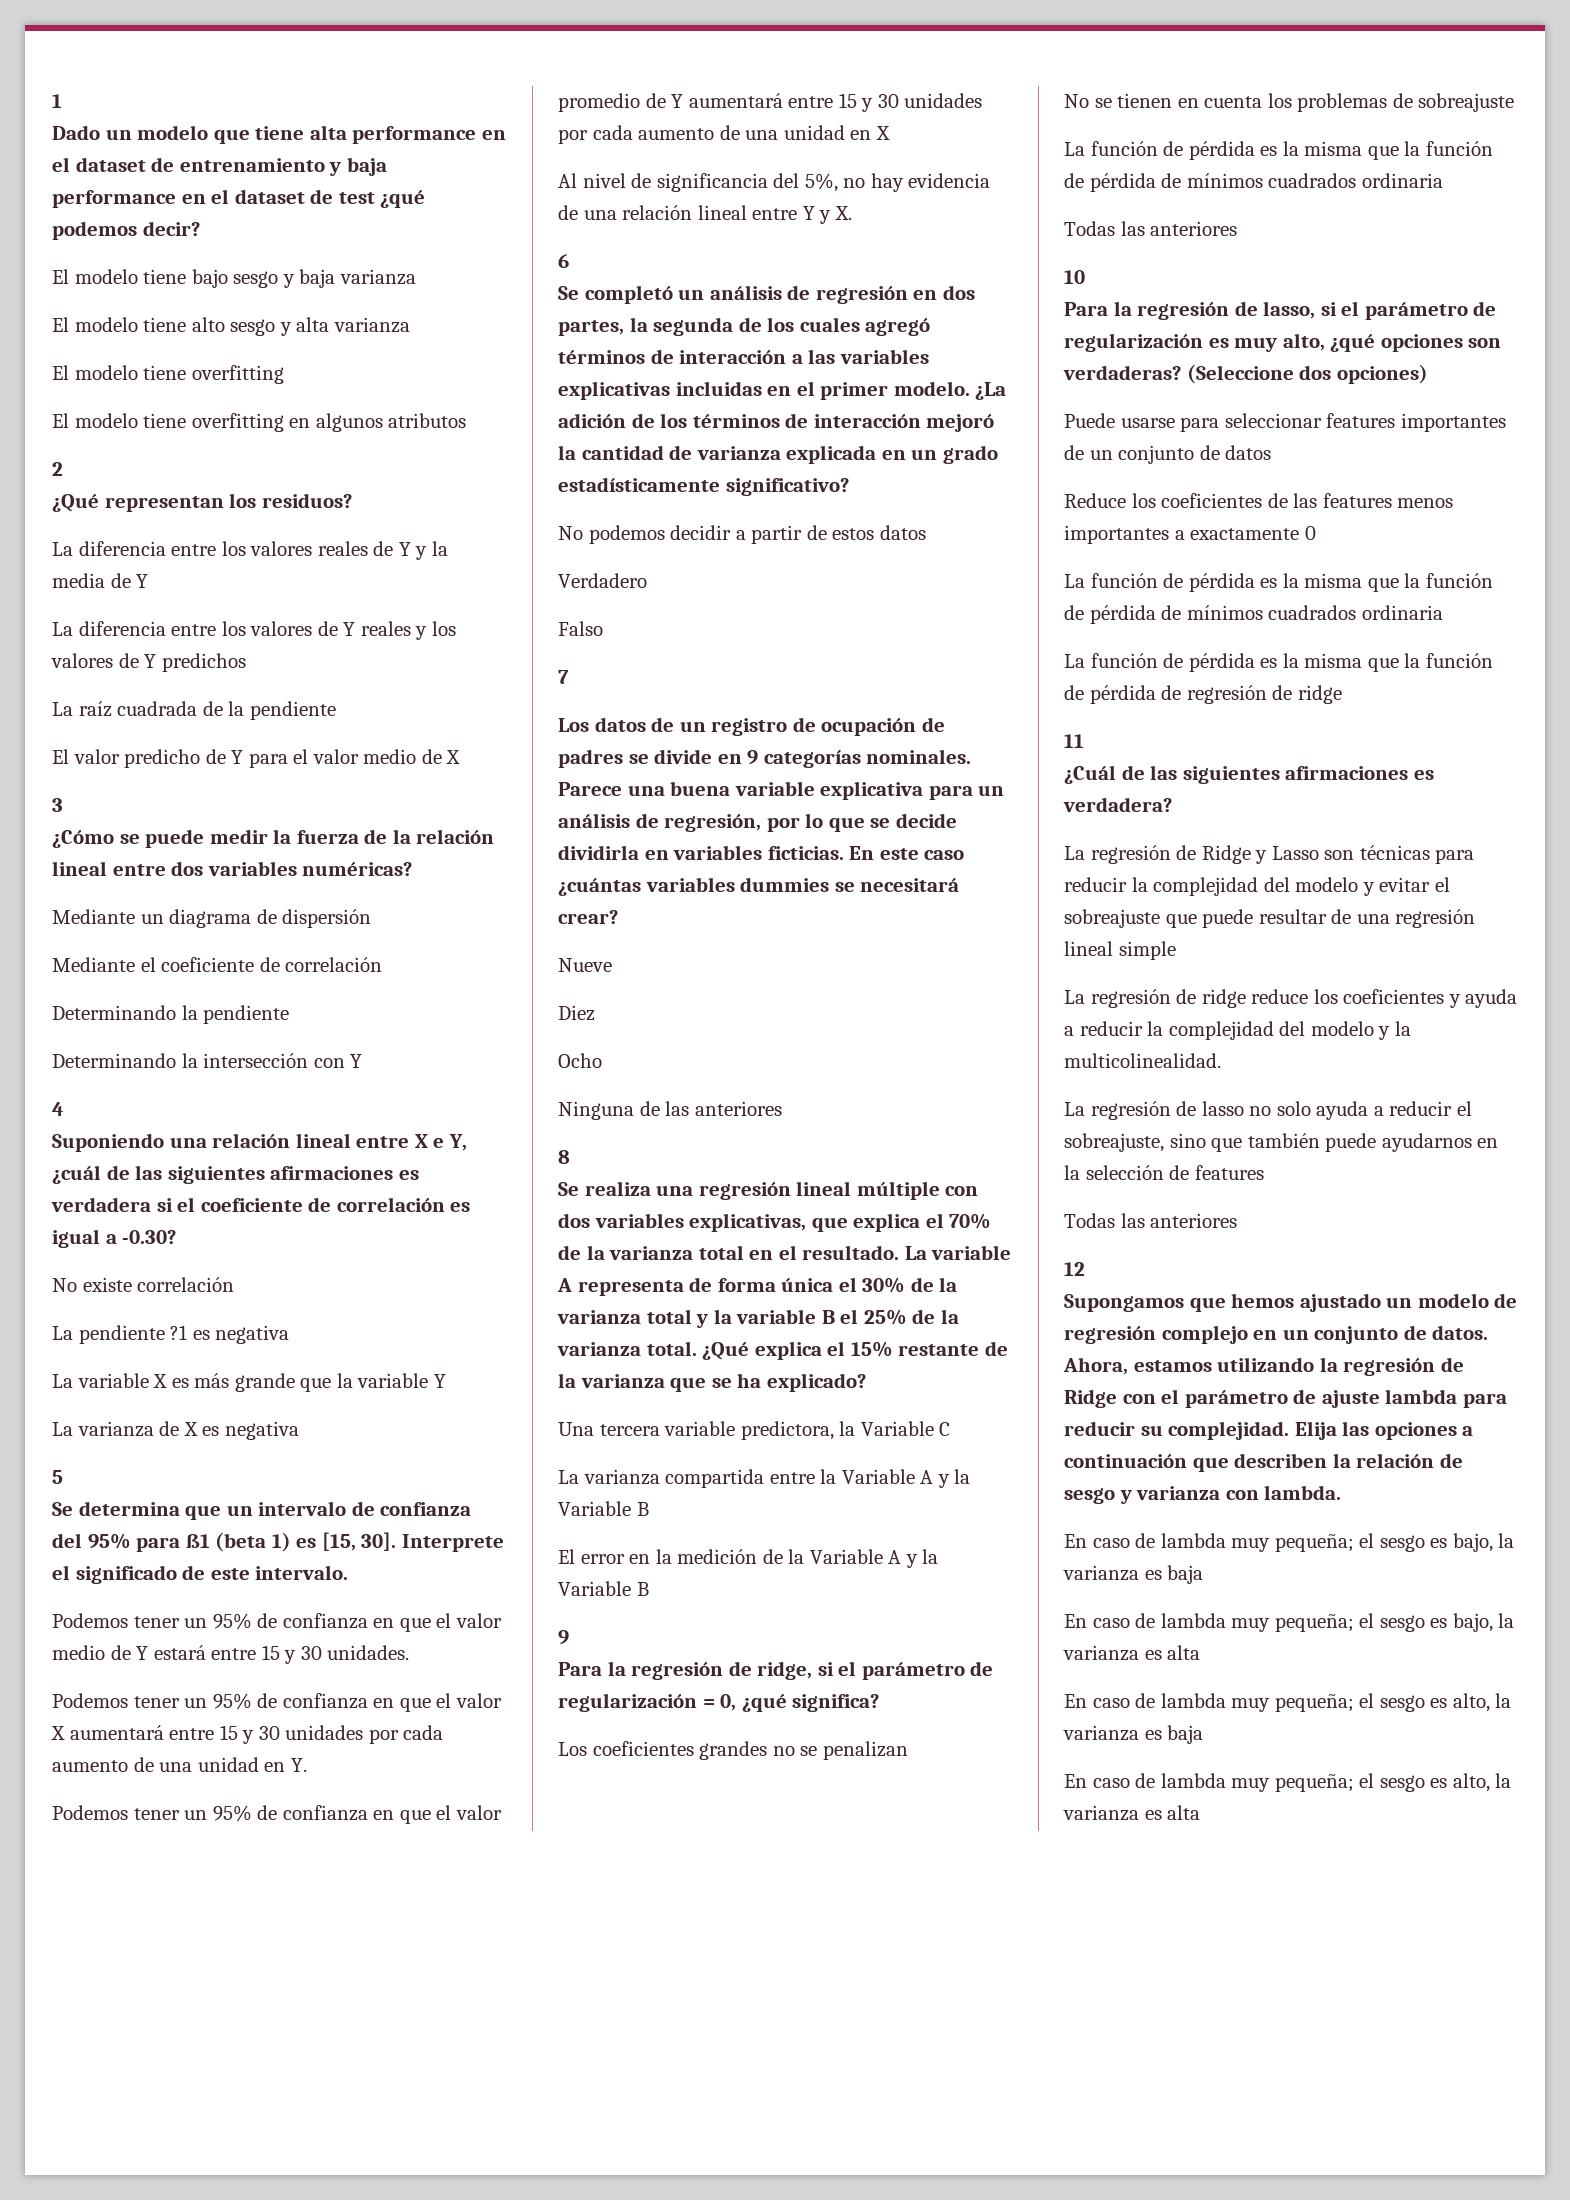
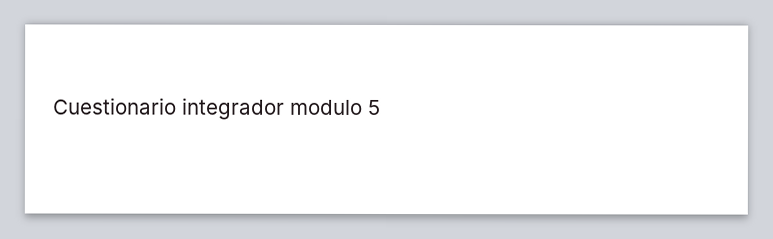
[52,94,62,108] [52,125,506,144] [52,157,387,176] [52,189,426,208] [52,221,200,240] [52,269,416,288] [52,317,410,336] [52,365,284,384] [52,413,467,432] [52,462,63,476] [52,493,352,512] [52,541,448,560] [52,573,149,588] [52,621,456,640] [51,653,246,672] [52,701,336,720] [52,749,461,768] [52,798,63,812] [52,829,495,848] [52,861,413,876] [52,909,372,928] [52,957,383,972] [52,1005,290,1024] [52,1053,363,1068] [52,1102,64,1116] [52,1133,467,1152] [52,1165,419,1184] [51,1197,471,1212] [52,1229,177,1248] [52,1277,235,1292] [52,1325,290,1344] [52,1373,446,1392] [52,1421,299,1440] [52,1470,63,1484] [52,1501,472,1520] [52,1532,504,1552] [52,1565,349,1584] [52,1613,502,1632] [52,1645,410,1664] [52,1693,502,1712] [51,1725,444,1744] [52,1757,307,1772] [52,1805,502,1824] [558,93,983,112] [558,125,890,144] [558,173,991,192] [558,205,852,224] [558,254,569,268] [558,285,975,304] [558,317,931,336] [558,349,929,364] [558,381,1007,400] [558,413,995,432] [558,445,998,464] [558,477,849,496] [558,525,926,544] [558,573,647,588] [558,621,603,636] [558,670,569,684] [558,717,945,736] [558,749,972,768] [558,781,1005,800] [558,813,957,832] [558,845,965,860] [558,877,960,896] [558,910,618,924] [558,958,612,972] [558,1005,595,1021] [558,1053,602,1068] [558,1101,782,1120] [558,1150,570,1164] [558,1181,979,1200] [558,1213,992,1232] [558,1245,1012,1260] [557,1277,958,1296] [557,1309,959,1328] [557,1341,1008,1360] [558,1373,866,1392] [558,1421,951,1440] [558,1469,971,1488] [558,1501,649,1516] [558,1549,939,1568] [558,1581,649,1596] [558,1630,569,1645] [558,1661,994,1680] [558,1693,880,1712] [558,1741,908,1760] [1064,93,1515,112] [1064,141,1493,160] [1064,173,1443,192] [1064,221,1238,236] [1064,270,1085,284] [1064,301,1497,320] [1064,333,1502,352] [1063,364,1428,384] [1064,413,1506,432] [1064,445,1272,464] [1064,493,1454,508] [1064,525,1316,544] [1064,573,1493,592] [1064,605,1443,624] [1064,653,1493,672] [1064,685,1342,704] [1064,734,1084,748] [1064,765,1434,784] [1063,797,1172,812] [1064,845,1475,864] [1064,877,1450,896] [1064,909,1476,928] [1064,941,1176,960] [1064,989,1518,1008] [1064,1021,1411,1040] [1064,1053,1221,1068] [1064,1101,1472,1120] [1064,1133,1499,1152] [1064,1165,1264,1180] [1064,1213,1238,1228] [1064,1262,1085,1276] [1064,1293,1518,1312] [1064,1325,1489,1344] [1063,1357,1464,1376] [1064,1389,1507,1408] [1064,1421,1474,1440] [1064,1453,1463,1472] [1064,1485,1342,1504] [1064,1533,1515,1552] [1063,1565,1204,1584] [1064,1613,1515,1632] [1063,1645,1201,1661] [1064,1693,1512,1712] [1063,1725,1204,1744] [1064,1773,1512,1792] [1063,1805,1201,1821] 1 // Dado un modelo que tiene alta performance en el dataset de entrenamiento y baja performance en el dataset de test ¿qué podemos decir? // El modelo tiene bajo sesgo y baja varianza // El modelo tiene alto sesgo y alta varianza // El modelo tiene overfitting // El modelo tiene overfitting en algunos atributos // 2 // ¿Qué representan los residuos? // La diferencia entre los valores reales de Y y la media de Y // La diferencia entre los valores de Y reales y los valores de Y predichos // La raíz cuadrada de la pendiente // El valor predicho de Y para el valor medio de X // 3 // ¿Cómo se puede medir la fuerza de la relación lineal entre dos variables numéricas? // Mediante un diagrama de dispersión // Mediante el coeficiente de correlación // Determinando la pendiente // Determinando la intersección con Y // 4 // Suponiendo una relación lineal entre X e Y, ¿cuál de las siguientes afirmaciones es verdadera si el coeficiente de correlación es igual a -0.30? // No existe correlación // La pendiente ?1 es negativa // La variable X es más grande que la variable Y // La varianza de X es negativa // 5 // Se determina que un intervalo de confianza del 95% para ß1 (beta 1) es [15, 30]. Interprete el significado de este intervalo. // Podemos tener un 95% de confianza en que el valor medio de Y estará entre 15 y 30 unidades. // Podemos tener un 95% de confianza en que el valor X aumentará entre 15 y 30 unidades por cada aumento de una unidad en Y. // Podemos tener un 95% de confianza en que el valor promedio de Y aumentará entre 15 y 30 unidades por cada aumento de una unidad en X // Al nivel de significancia del 5%, no hay evidencia de una relación lineal entre Y y X. // 6 // Se completó un análisis de regresión en dos partes, la segunda de los cuales agregó términos de interacción a las variables explicativas incluidas en el primer modelo. ¿La adición de los términos de interacción mejoró la cantidad de varianza explicada en un grado estadísticamente significativo? // No podemos decidir a partir de estos datos // Verdadero // Falso // 7 // Los datos de un registro de ocupación de padres se divide en 9 categorías nominales. Parece una buena variable explicativa para un análisis de regresión, por lo que se decide dividirla en variables ficticias. En este caso ¿cuántas variables dummies se necesitará crear? // Nueve // Diez // Ocho // Ninguna de las anteriores // 8 // Se realiza una regresión lineal múltiple con dos variables explicativas, que explica el 70% de la varianza total en el resultado. La variable A representa de forma única el 30% de la varianza total y la variable B el 25% de la varianza total. ¿Qué explica el 15% restante de la varianza que se ha explicado? // Una tercera variable predictora, la Variable C // La varianza compartida entre la Variable A y la Variable B // El error en la medición de la Variable A y la Variable B // 9 // Para la regresión de ridge, si el parámetro de regularización = 0, ¿qué significa? // Los coeficientes grandes no se penalizan // No se tienen en cuenta los problemas de sobreajuste // La función de pérdida es la misma que la función de pérdida de mínimos cuadrados ordinaria // Todas las anteriores // 10 // Para la regresión de lasso, si el parámetro de regularización es muy alto, ¿qué opciones son verdaderas? (Seleccione dos opciones) // Puede usarse para seleccionar features importantes de un conjunto de datos // Reduce los coeficientes de las features menos importantes a exactamente 0 // La función de pérdida es la misma que la función de pérdida de mínimos cuadrados ordinaria // La función de pérdida es la misma que la función de pérdida de regresión de ridge // 11 // ¿Cuál de las siguientes afirmaciones es verdadera? // La regresión de Ridge y Lasso son técnicas para reducir la complejidad del modelo y evitar el sobreajuste que puede resultar de una regresión lineal simple // La regresión de ridge reduce los coeficientes y ayuda a reducir la complejidad del modelo y la multicolinealidad. // La regresión de lasso no solo ayuda a reducir el sobreajuste, sino que también puede ayudarnos en la selección de features // Todas las anteriores // 12 // Supongamos que hemos ajustado un modelo de regresión complejo en un conjunto de datos. Ahora, estamos utilizando la regresión de Ridge con el parámetro de ajuste lambda para reducir su complejidad. Elija las opciones a continuación que describen la relación de sesgo y varianza con lambda. // En caso de lambda muy pequeña; el sesgo es bajo, la varianza es baja // En caso de lambda muy pequeña; el sesgo es bajo, la varianza es alta // En caso de lambda muy pequeña; el sesgo es alto, la varianza es baja // En caso de lambda muy pequeña; el sesgo es alto, la varianza es alta -> [53,97,381,120] Cuestionario integrador modulo 5

